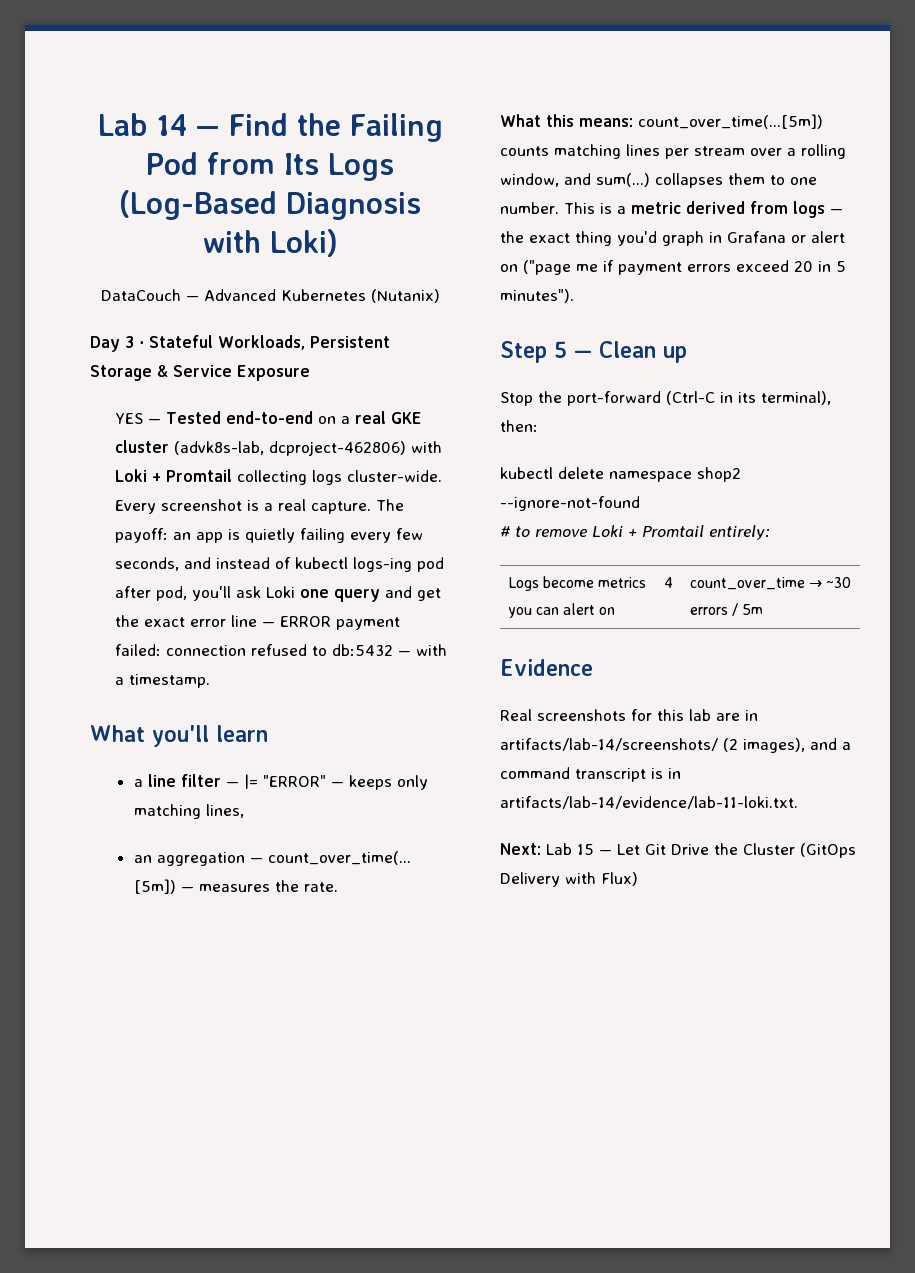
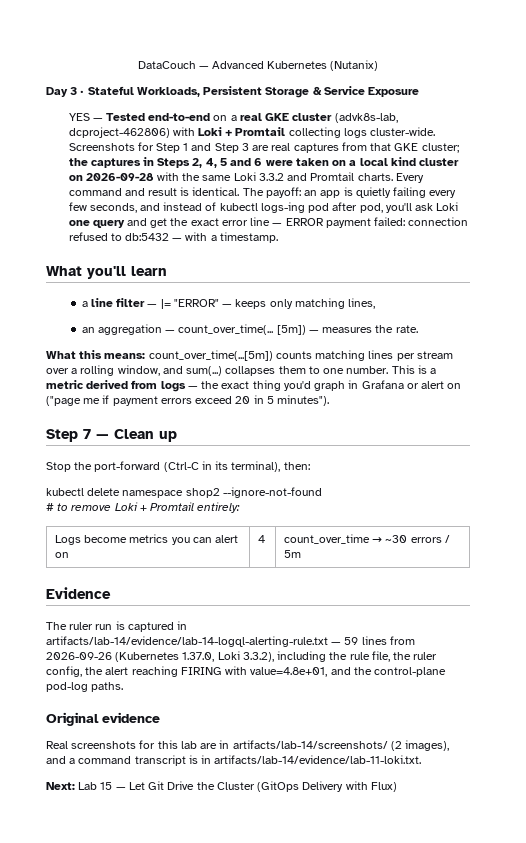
[97,113,443,142] [146,152,394,181] [119,190,421,220] [202,229,338,257] Lab 14 — Find the Failing Pod from Its Logs (Log-Based Diagnosis with Loki) // -> (137, 65) none
[115,499,372,514] Every screenshot is a real capture. -> [68,142,459,153] [68,157,460,168] [68,172,424,183] [68,187,240,196] Screenshots for Step 1 and Step 3 are real captures from that GKE cluster; the captures in Steps 2, 4, 5 and 6 were taken on a local kind cluster on 2026-09-28 with the same Loki 3.3.2 and Promtail charts. Every command and result is identical.
[554,341,567,358] 5 -> [83,429,91,439] 7
(593, 667) none -> [46,621,188,632] [46,636,415,647] [46,651,438,662] [46,666,447,677] [46,682,124,692] [46,712,160,726] // The ruler run is captured in artifacts/lab-14/evidence/lab-14-logql-alerting-rule.txt — 59 lines from 2026-09-26 (Kubernetes 1.37.0, Loki 3.3.2), including the rule file, the ruler config, the alert reaching FIRING with value=4.8e+01, and the control-plane pod-log paths. // Original evidence

